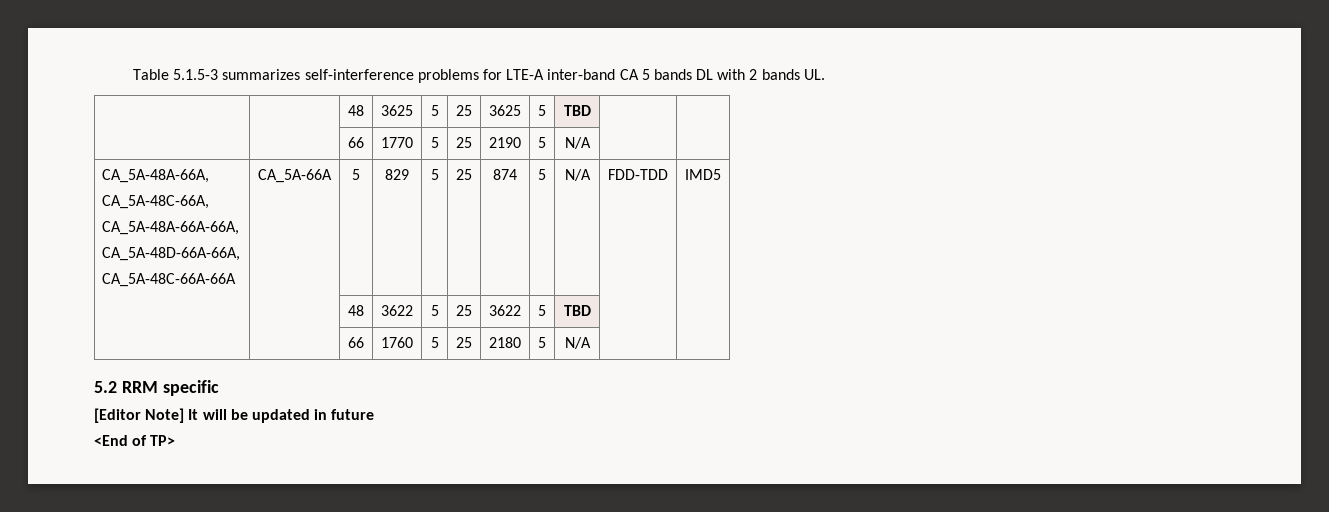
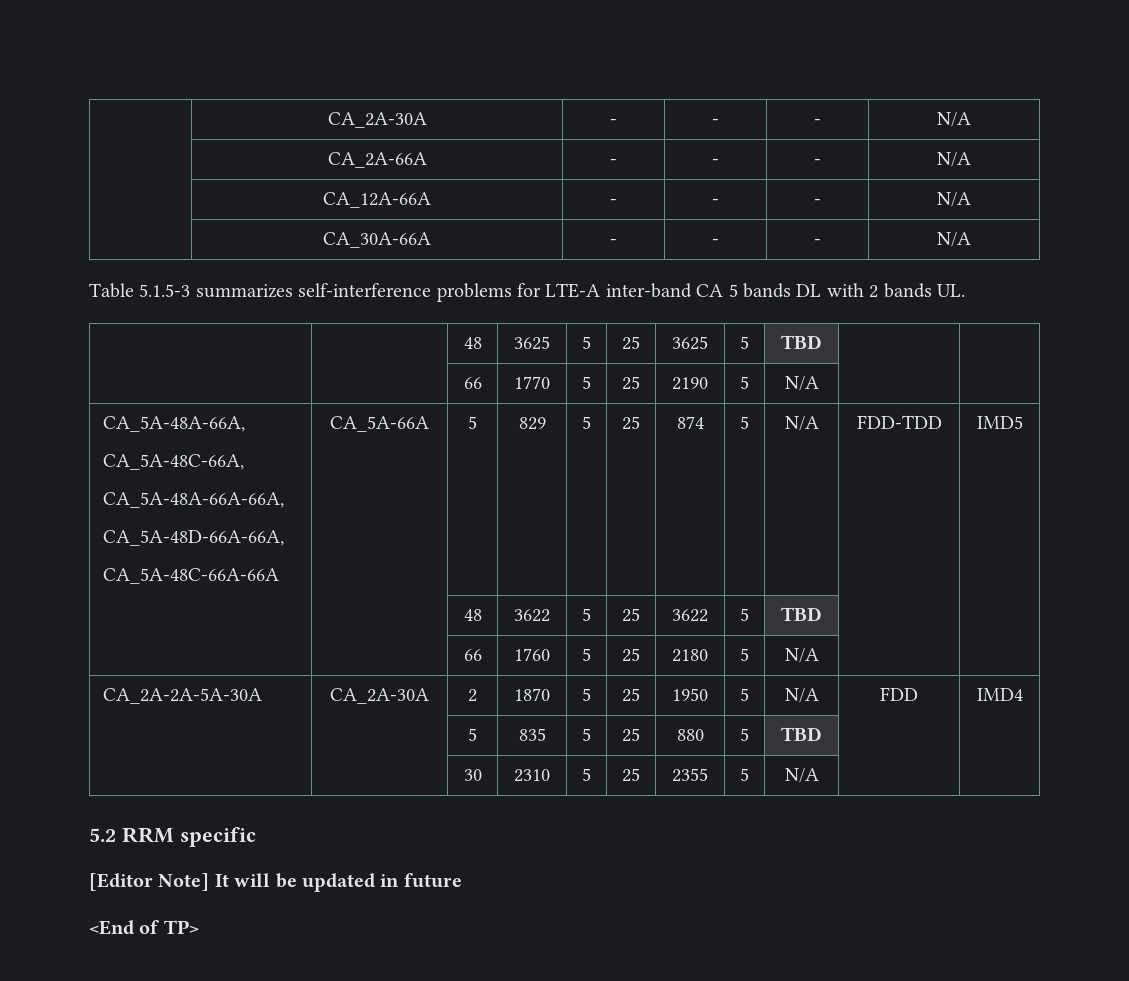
(133, 74) none -> [327,112,427,128] [610,119,617,125] [712,119,719,125] [814,119,821,125] [937,112,971,127] [327,152,427,168] [610,159,617,165] [712,159,719,165] [814,159,821,165] [937,152,971,167] [323,192,431,208] [610,199,617,205] [712,199,719,205] [814,199,821,205] [937,192,971,207] [323,232,431,248] [610,239,617,245] [712,239,719,245] [814,239,821,245] [937,232,971,247] | CA_2A-30A | - | - | - | N/A // | CA_2A-66A | - | - | - | N/A // | CA_12A-66A | - | - | - | N/A // | CA_30A-66A | - | - | - | N/A //
(591, 343) none -> [102,688,262,704] [330,688,429,704] [468,689,477,702] [514,688,550,701] [582,688,591,701] [622,688,640,702] [672,688,708,701] [740,688,749,701] [784,688,819,703] [880,687,918,701] [976,688,1023,701] [468,728,477,741] [518,728,546,741] [582,728,591,741] [622,728,640,742] [676,729,704,741] [740,728,749,741] [781,727,822,741] [463,769,482,781] [514,769,550,782] [582,768,591,781] [622,768,640,782] [672,768,708,782] [740,768,749,781] [784,768,819,783] // CA_2A-2A-5A-30A | CA_2A-30A | 2 | 1870 | 5 | 25 | 1950 | 5 | N/A | FDD | IMD4 // | | 5 | 835 | 5 | 25 | 880 | 5 | TBD | | // | | 30 | 2310 | 5 | 25 | 2355 | 5 | N/A | |

